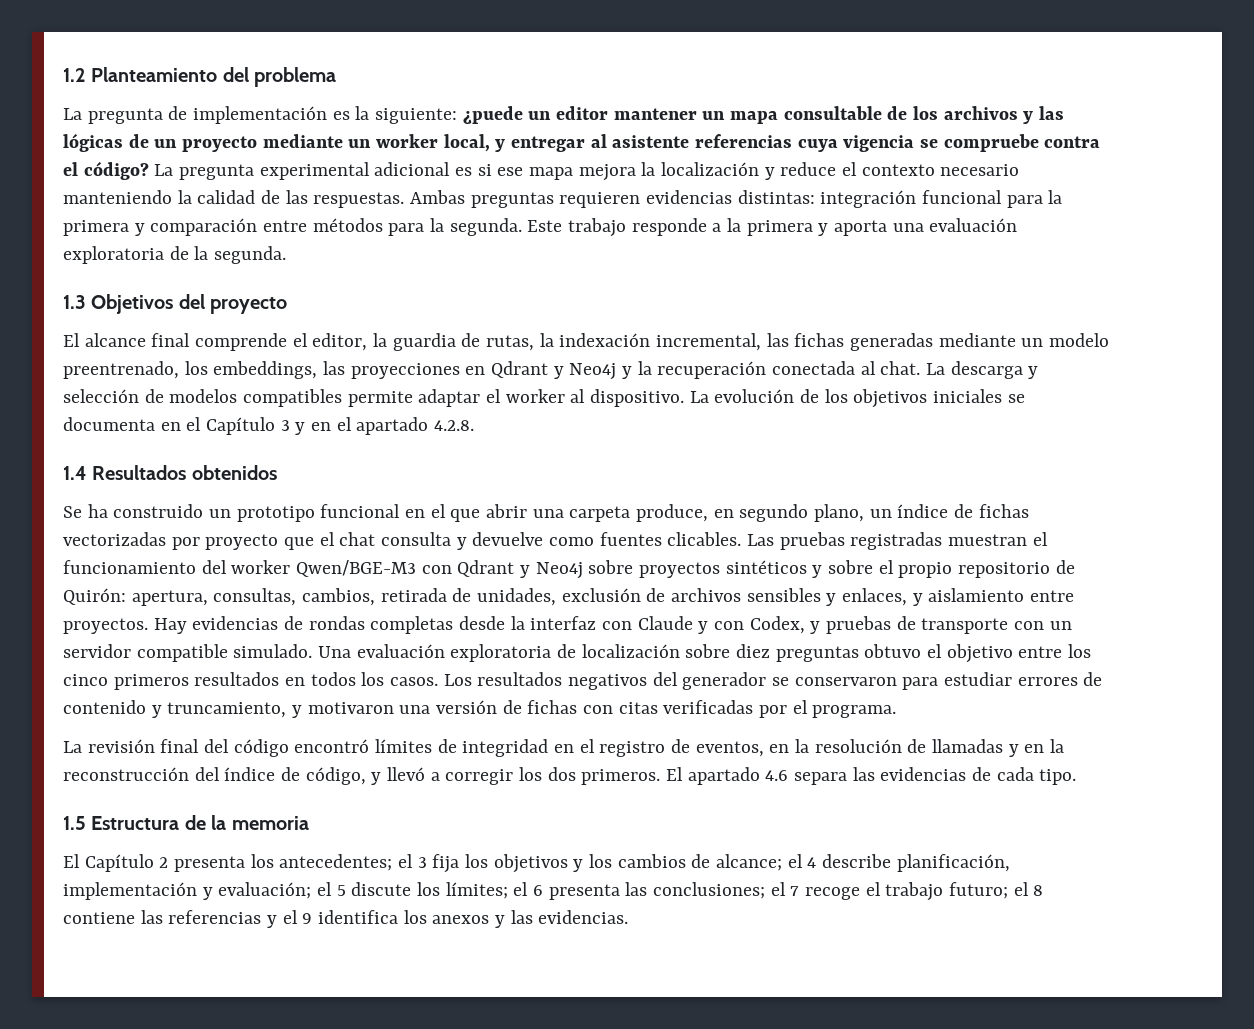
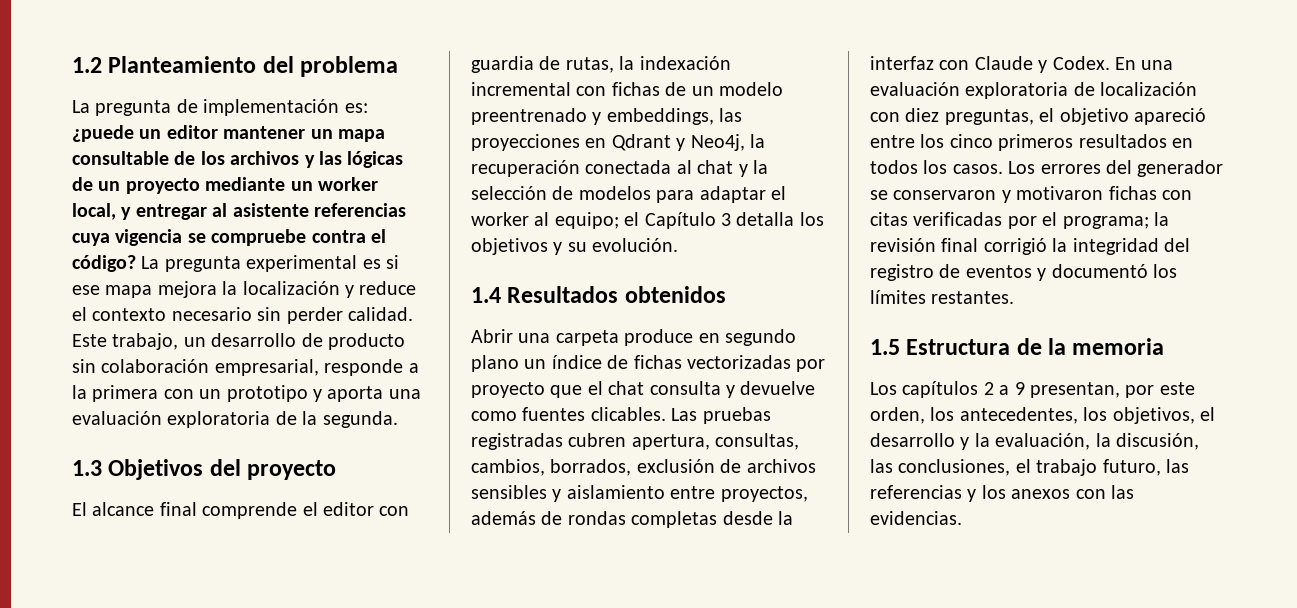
[332,106,458,124] es la siguiente: -> [344,103,368,113] es:
[374,162,451,176] adicional -> (358, 263) none
[63,190,1063,208] [63,218,627,237] manteniendo la calidad de las respuestas. Ambas preguntas requieren evidencias distintas: integración funcional para la primera y comparación entre métodos para la segunda. Este trabajo -> [257,307,413,324] [72,333,405,350] [72,359,319,376] sin perder calidad. Este trabajo, un desarrollo de producto sin colaboración empresarial,
(813, 228) none -> [163,385,308,402] con un prototipo
[312,333,388,351] editor, la -> [323,502,410,516] editor con
[656,333,1110,351] [63,361,208,379] incremental, las fichas generadas mediante un modelo preentrenado, los -> [471,82,783,96] [471,108,602,125] incremental con fichas de un modelo preentrenado y
[569,363,633,380] Neo4j y -> [690,134,745,151] Neo4j,
[880,361,1039,379] chat. La descarga y -> [697,160,768,177] chat y la
[243,389,413,407] compatibles permite -> [656,190,695,203] para
[590,389,1025,408] [63,417,475,435] [63,465,277,480] [63,504,528,522] dispositivo. La evolución de los objetivos iniciales se documenta en el Capítulo 3 y en el apartado 4.2.8. // 1.4 Resultados obtenidos // Se ha construido un prototipo funcional en el que abrir -> [554,212,824,229] [471,238,679,255] [471,286,726,303] [471,329,513,343] equipo; el Capítulo 3 detalla los objetivos y su evolución. // 1.4 Resultados obtenidos // Abrir
[636,504,709,522] produce, -> [624,329,694,346] produce
[814,504,865,522] plano, -> [471,355,519,372] plano
[948,532,1048,546] [63,560,1075,579] [63,588,557,606] muestran el funcionamiento del worker Qwen/BGE-M3 con Qdrant y Neo4j sobre proyectos sintéticos y sobre el propio repositorio de Quirón: apertura, consultas, cambios, retirada de unidades, -> [568,433,800,450] [471,459,632,476] cubren apertura, consultas, cambios, borrados,
[842,588,1075,606] [63,616,279,634] enlaces, y aislamiento entre proyectos. Hay evidencias -> [566,485,808,502] [471,511,536,525] aislamiento entre proyectos, además
[714,616,1072,634] [63,644,922,662] con Codex, y pruebas de transporte con un servidor compatible simulado. Una evaluación exploratoria de localización sobre diez preguntas obtuvo -> [1052,56,1174,70] [870,82,1198,99] [870,108,1034,125] Codex. En una evaluación exploratoria de localización con diez preguntas,
(1013, 653) none -> [1134,108,1206,125] apareció
[477,672,648,690] resultados negativos -> [1040,164,1101,174] errores
[902,672,1103,690] [63,700,522,718] para estudiar errores de contenido y truncamiento, y motivaron una versión de -> [1001,186,1104,203] y motivaron
[812,705,897,718] [63,739,1065,757] [63,767,1077,785] programa. // La revisión final del código encontró límites de integridad en el registro de eventos, en la resolución de llamadas y en la reconstrucción del índice de código, y llevó a corregir los dos primeros. El apartado 4.6 separa las evidencias de cada tipo. -> [1062,212,1169,229] [870,238,1190,255] [870,264,1177,281] [870,290,1015,304] programa; la revisión final corrigió la integridad del registro de eventos y documentó los límites restantes.
[63,854,1010,873] [63,882,1044,901] [63,910,399,928] El Capítulo 2 presenta los antecedentes; el 3 fija los objetivos y los cambios de alcance; el 4 describe planificación, implementación y evaluación; el 5 discute los límites; el 6 presenta las conclusiones; el 7 recoge el trabajo futuro; el 8 contiene las referencias y el 9 identifica -> [870,381,1195,398] [870,407,1215,424] [870,433,1199,450] [870,459,1189,476] [870,485,977,502] Los capítulos 2 a 9 presentan, por este orden, los antecedentes, los objetivos, el desarrollo y la evaluación, la discusión, las conclusiones, el trabajo futuro, las referencias y
[495,915,506,928] y -> [1075,489,1106,499] con

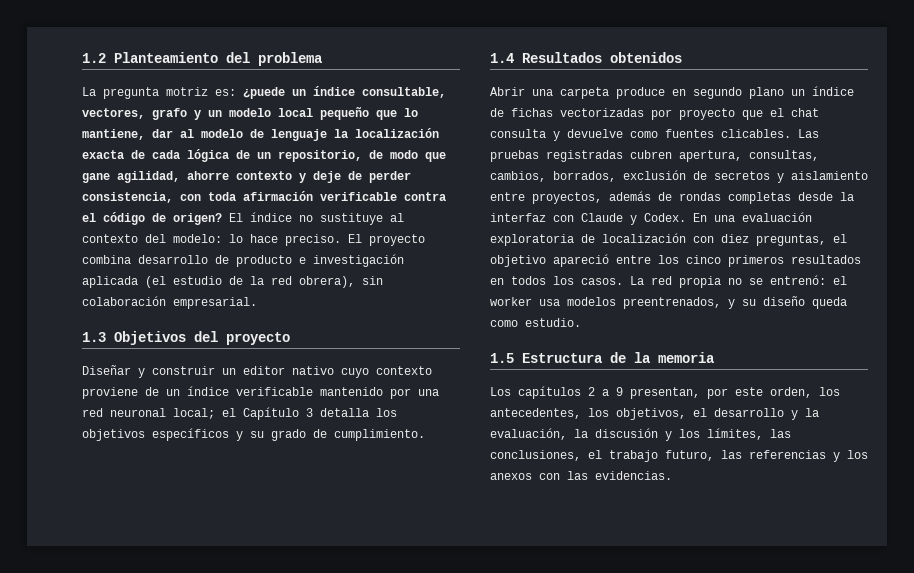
[176,99,340,116] de implementación -> [166,87,208,96] motriz
[166,125,385,142] [72,151,404,168] [72,177,378,194] [72,203,406,220] [72,229,386,246] [72,255,399,272] [72,281,417,298] [72,307,413,324] [72,333,405,350] [72,359,419,376] [72,385,421,402] [72,411,398,428] [72,459,337,480] [72,502,410,519] [471,56,731,73] [471,82,783,96] [471,108,743,125] [471,134,765,151] [471,160,768,177] [471,186,786,203] [471,212,619,229] editor mantener un mapa consultable de los archivos y las lógicas de un proyecto mediante un worker local, y entregar al asistente referencias cuya vigencia se compruebe contra el código? La pregunta experimental es si ese mapa mejora la localización y reduce el contexto necesario sin perder calidad. Este trabajo, un desarrollo de producto sin colaboración empresarial, responde a la primera con un prototipo y aporta una evaluación exploratoria de la segunda. // 1.3 Objetivos del proyecto // El alcance final comprende el editor con guardia de rutas, la indexación incremental con fichas de un modelo preentrenado y embeddings, las proyecciones en Qdrant y Neo4j, la recuperación conectada al chat y la selección de modelos para adaptar el worker al equipo; -> [313,86,446,98] [82,106,418,120] [82,128,439,141] [82,149,446,162] [82,171,411,183] [82,191,446,203] [82,212,404,225] [82,234,425,246] [82,254,404,267] [82,276,383,288] [82,296,257,309] [82,331,290,345] [82,365,432,378] [82,386,439,399] [82,408,215,419] índice consultable, vectores, grafo y un modelo local pequeño que lo mantiene, dar al modelo de lenguaje la localización exacta de cada lógica de un repositorio, de modo que gane agilidad, ahorre contexto y deje de perder consistencia, con toda afirmación verificable contra el código de origen? El índice no sustituye al contexto del modelo: lo hace preciso. El proyecto combina desarrollo de producto e investigación aplicada (el estudio de la red obrera), sin colaboración empresarial. // 1.3 Objetivos del proyecto // Diseñar y construir un editor nativo cuyo contexto proviene de un índice verificable mantenido por una red neuronal local;
[553,238,679,255] y su evolución. -> [152,428,425,441] específicos y su grado de cumplimiento.
[746,459,816,473] [471,485,547,499] archivos sensibles -> [714,171,770,180] secretos
[1008,160,1224,177] [870,186,1192,203] [870,212,1169,229] [870,238,1190,255] [870,264,1177,281] [870,290,1015,304] Los errores del generador se conservaron y motivaron fichas con citas verificadas por el programa; la revisión final corrigió la integridad del registro de eventos y documentó los límites restantes. -> [630,275,847,288] [490,296,847,309] [490,318,581,327] La red propia no se entrenó: el worker usa modelos preentrenados, y su diseño queda como estudio.
[1116,433,1199,450] discusión, -> [595,428,763,441] discusión y los límites,

